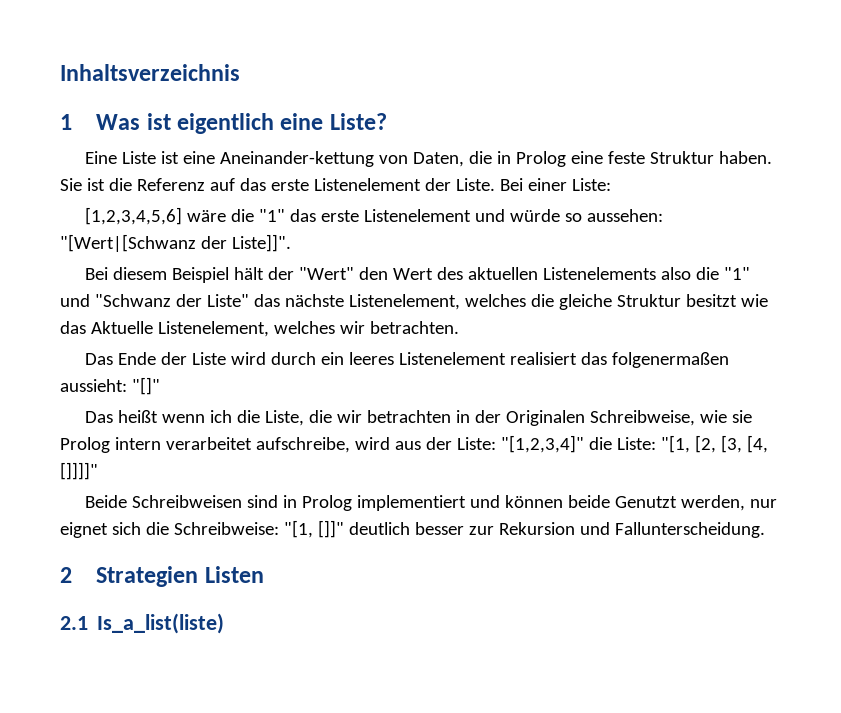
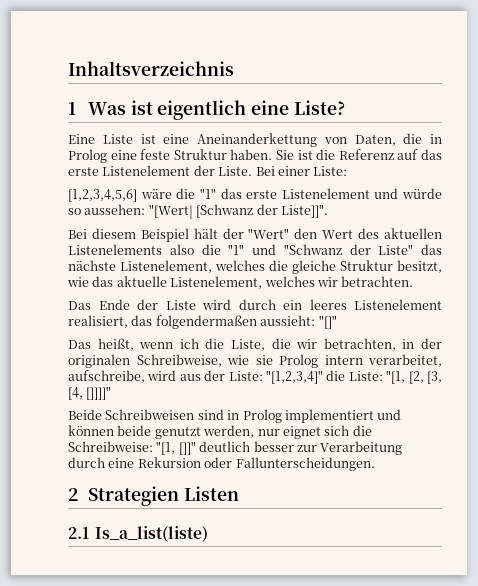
[219,151,374,167] Aneinander-kettung -> [197,133,317,147] Aneinanderkettung
[60,234,196,252] "[Wert|[Schwanz -> [148,204,254,219] "[Wert| [Schwanz
[685,294,737,307] besitzt -> [397,260,442,273] besitzt,
[90,321,153,334] Aktuelle -> [116,276,167,287] aktuelle
[509,352,729,368] realisiert das folgenermaßen -> [68,315,257,329] realisiert, das folgendermaßen
[117,410,158,423] heißt -> [97,338,134,351] heißt,
[366,410,451,423] betrachten -> [323,338,396,351] betrachten,
[505,410,585,426] Originalen -> [68,354,130,368] originalen
[165,437,252,450] verarbeitet -> [368,354,442,367] verarbeitet,
[614,496,677,508] Genutzt -> [154,427,201,439] genutzt
[498,522,765,538] Rekursion und Fallunterscheidung. -> [320,441,403,455] [68,457,375,471] Verarbeitung durch eine Rekursion oder Fallunterscheidungen.

